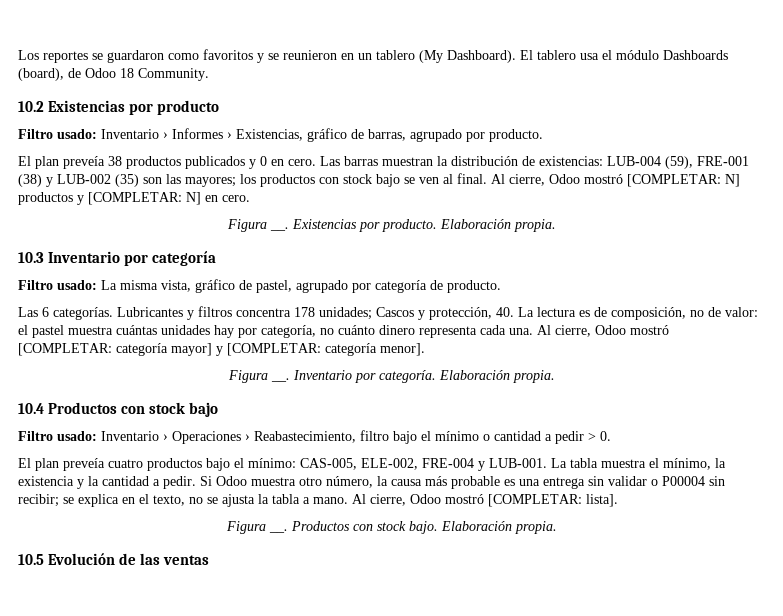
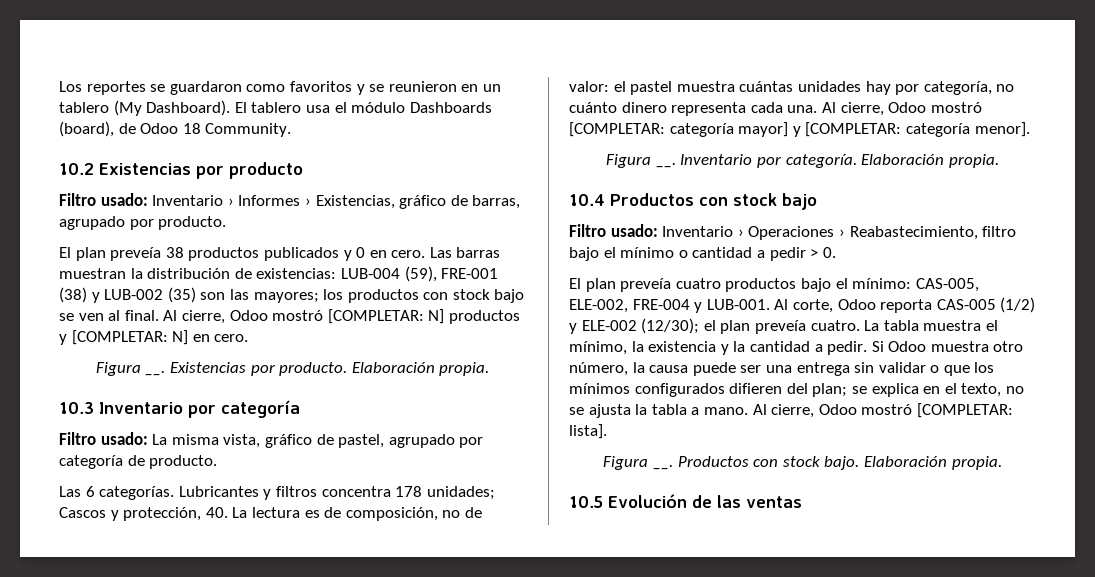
(547, 463) none -> [774,297,1036,313] [569,318,860,334] Al corte, Odoo reporta CAS-005 (1/2) y ELE-002 (12/30); el plan preveía cuatro.
[425,476,515,489] más probable es -> [692,362,762,376] puede ser
[662,476,725,486] [18,494,59,507] P00004 sin recibir; -> [943,362,995,376] [569,383,848,397] que los mínimos configurados difieren del plan;

